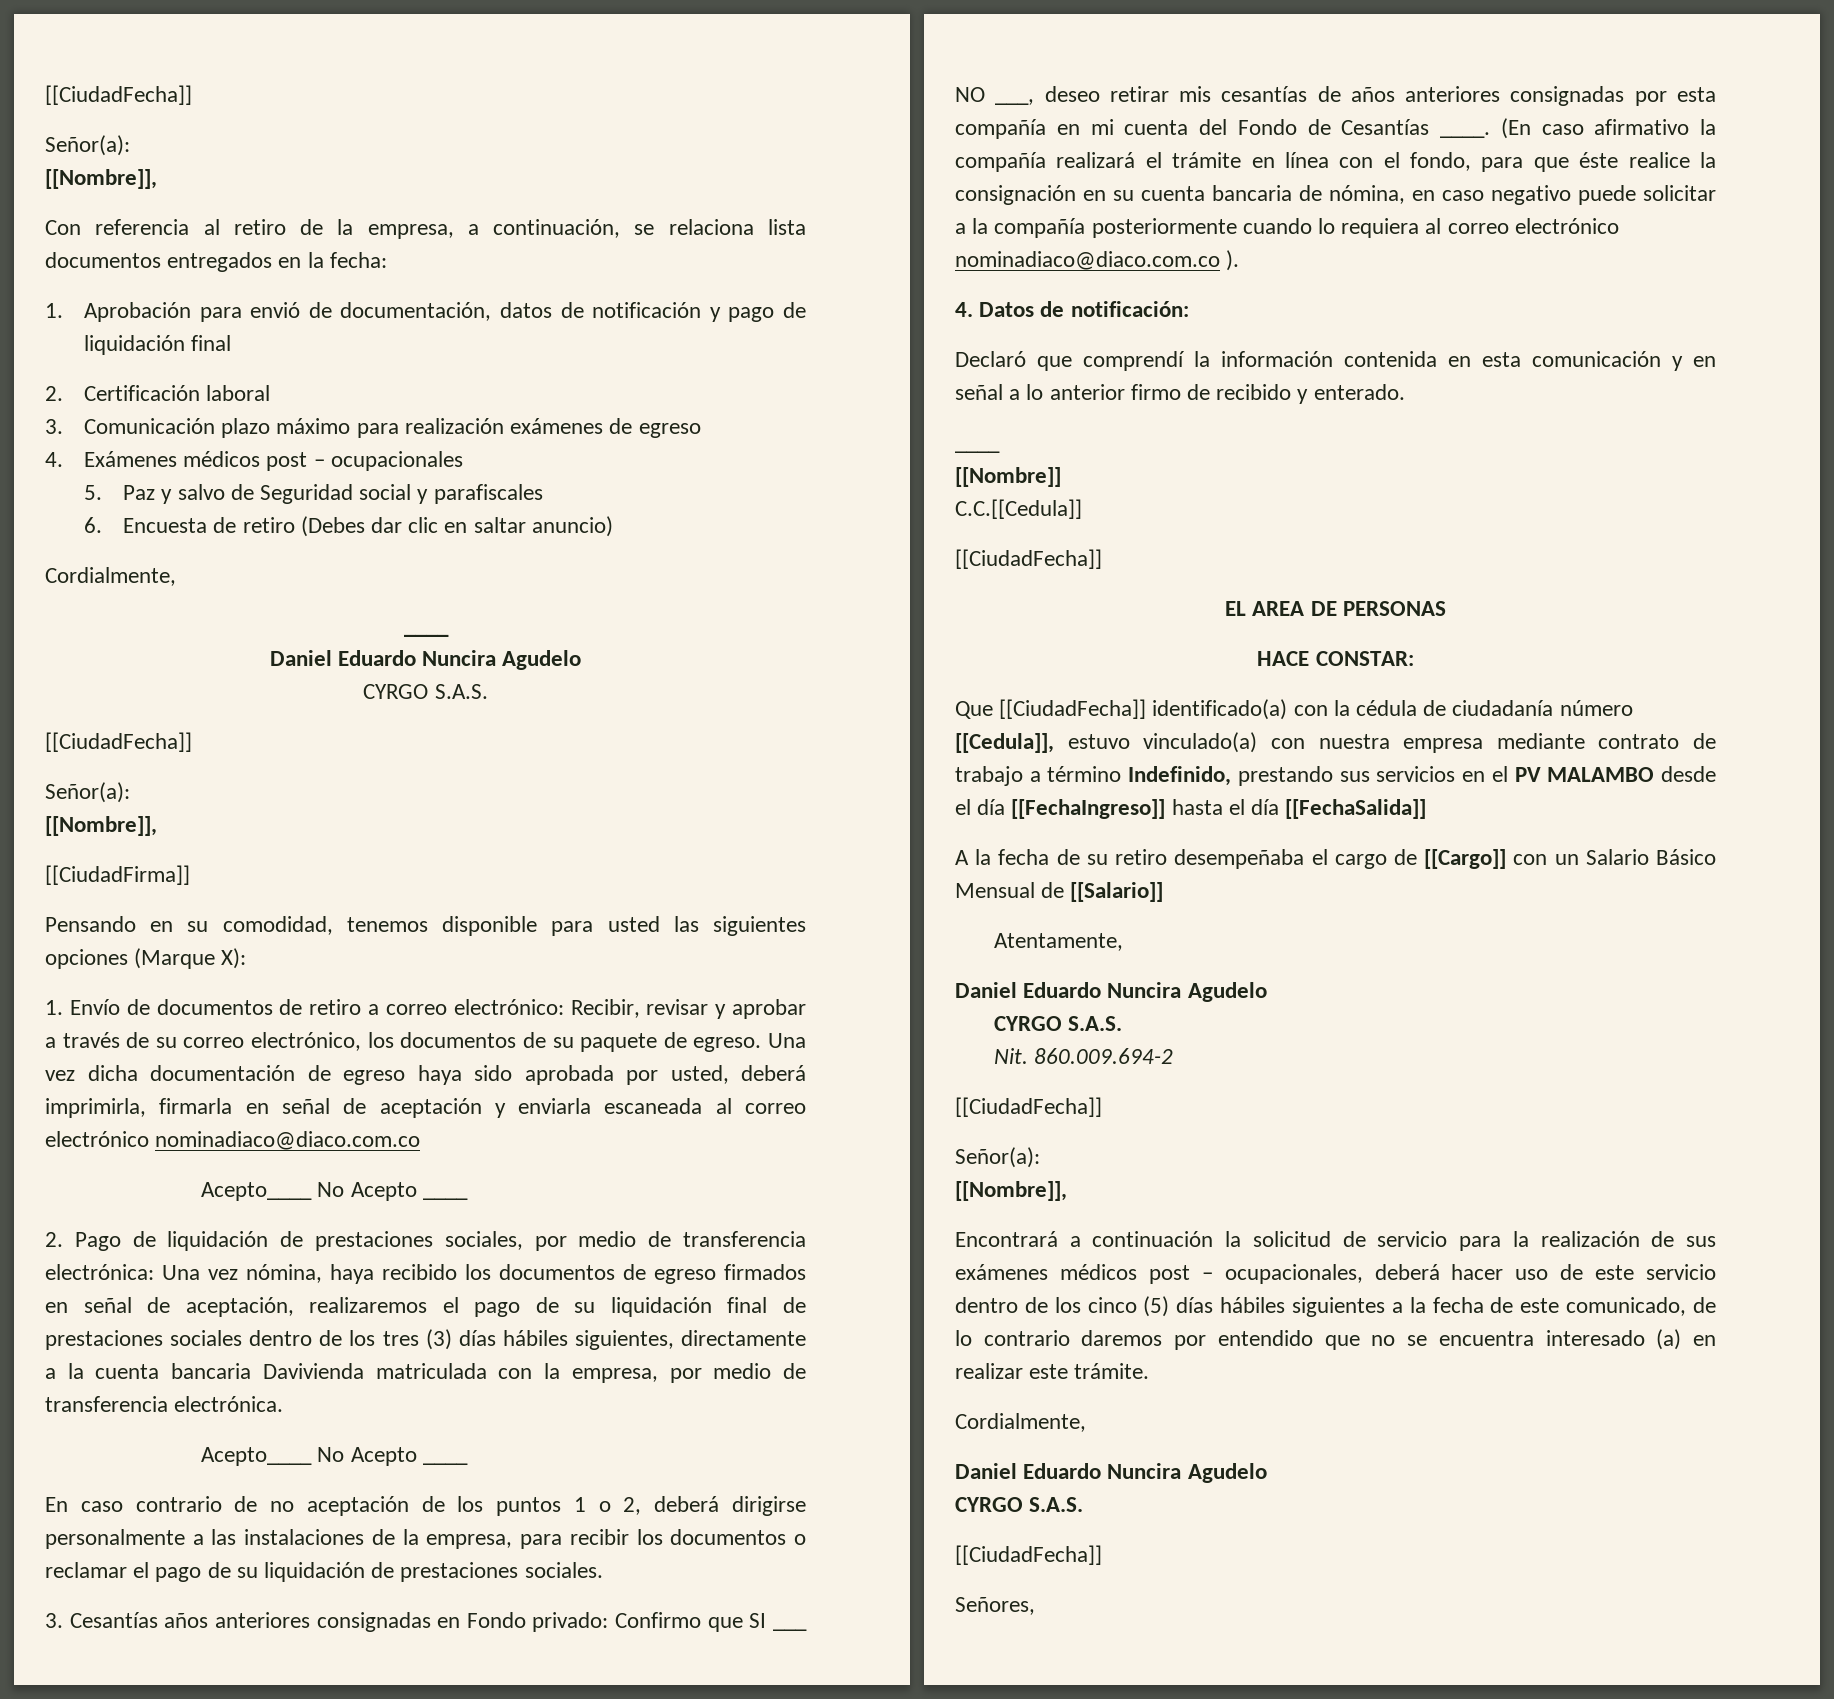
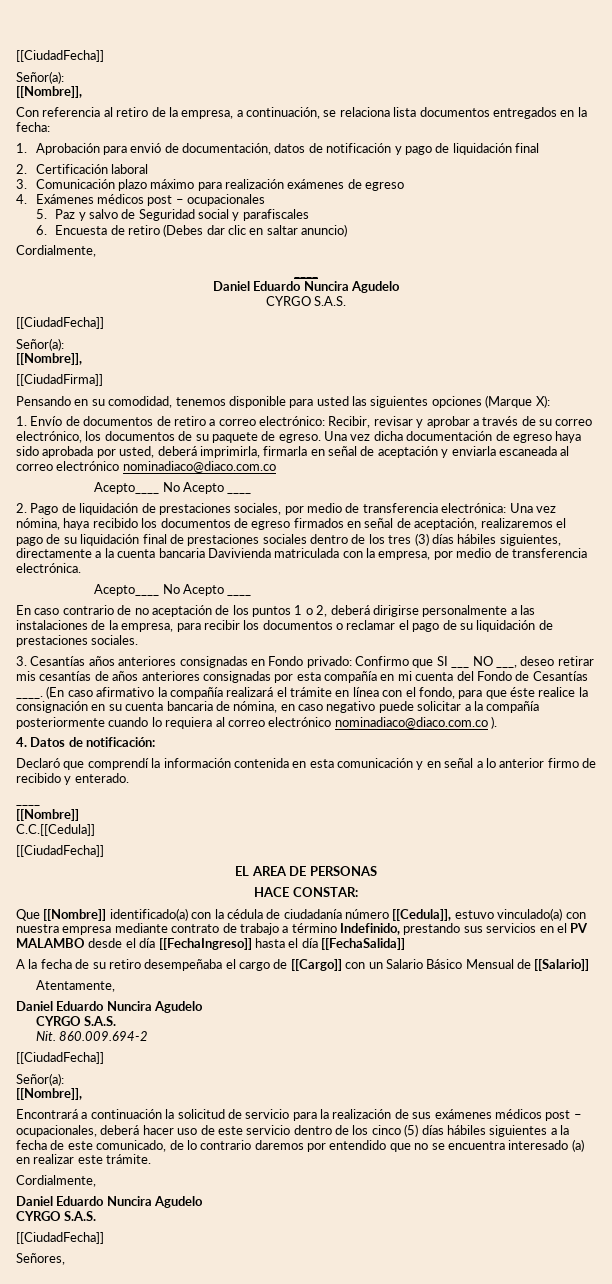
[999,699,1147,719] [[CiudadFecha]] -> [43,909,107,921] [[Nombre]]

